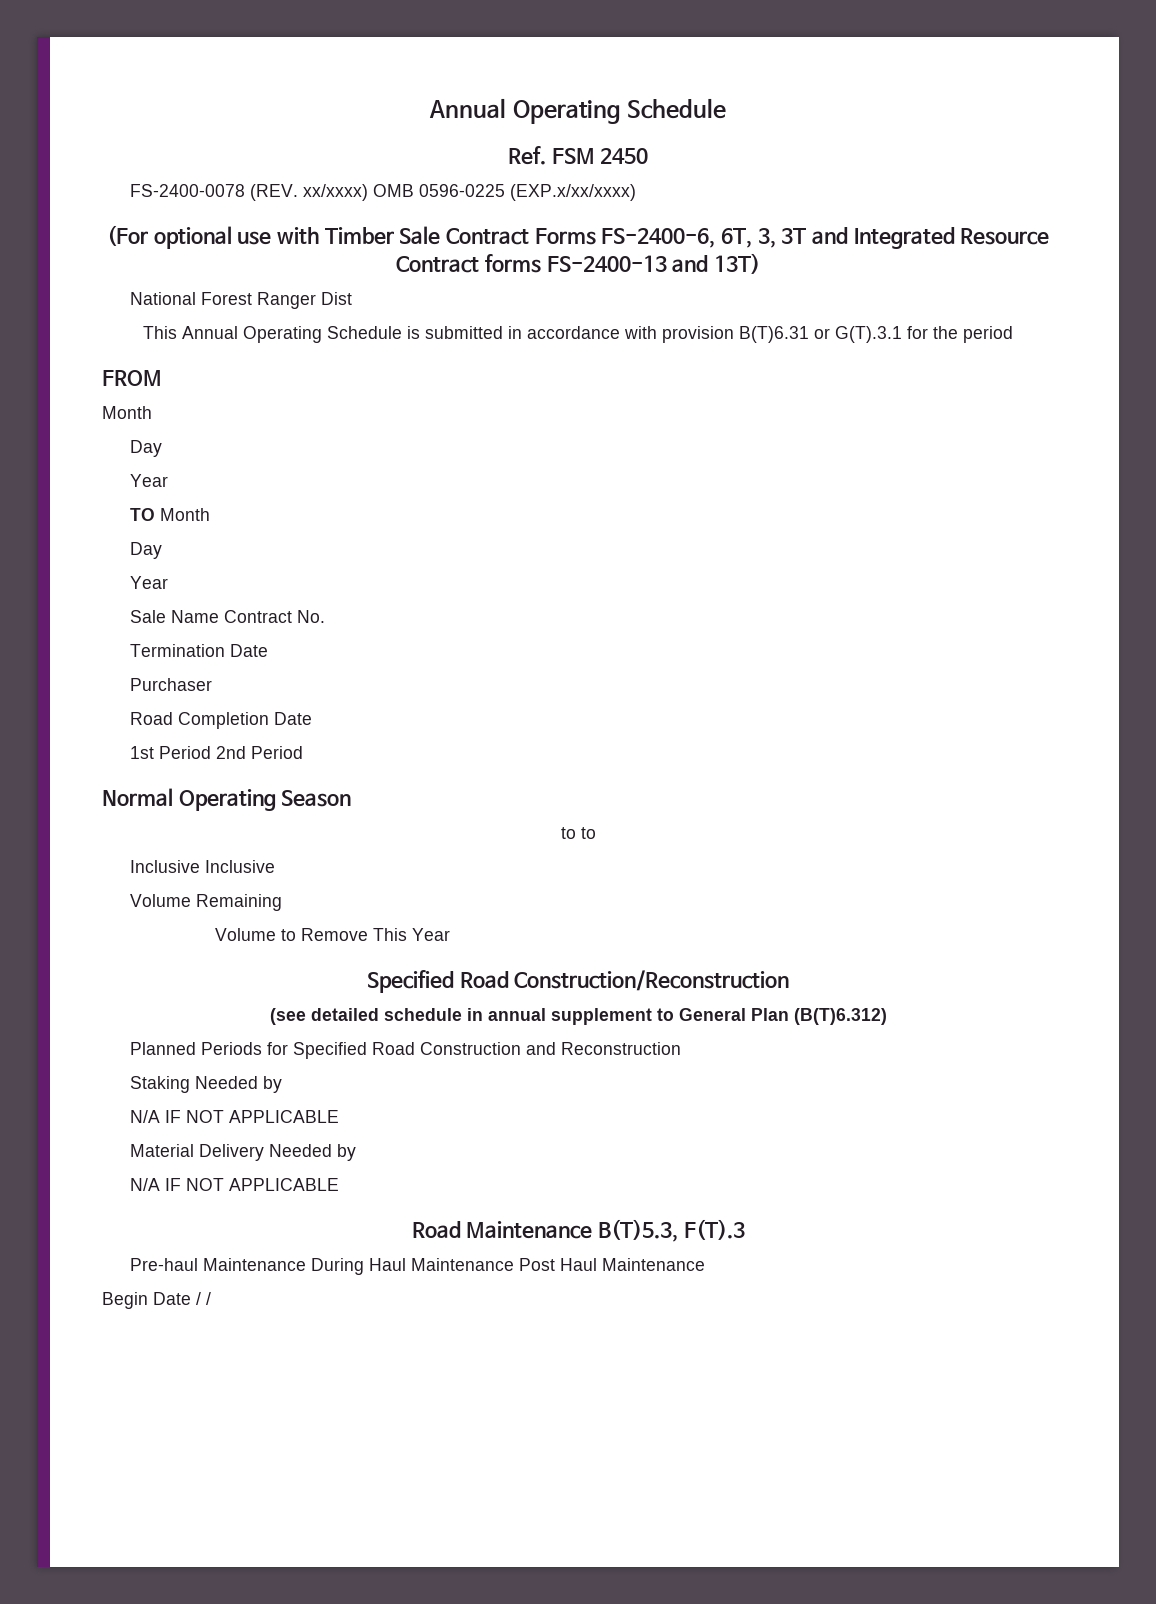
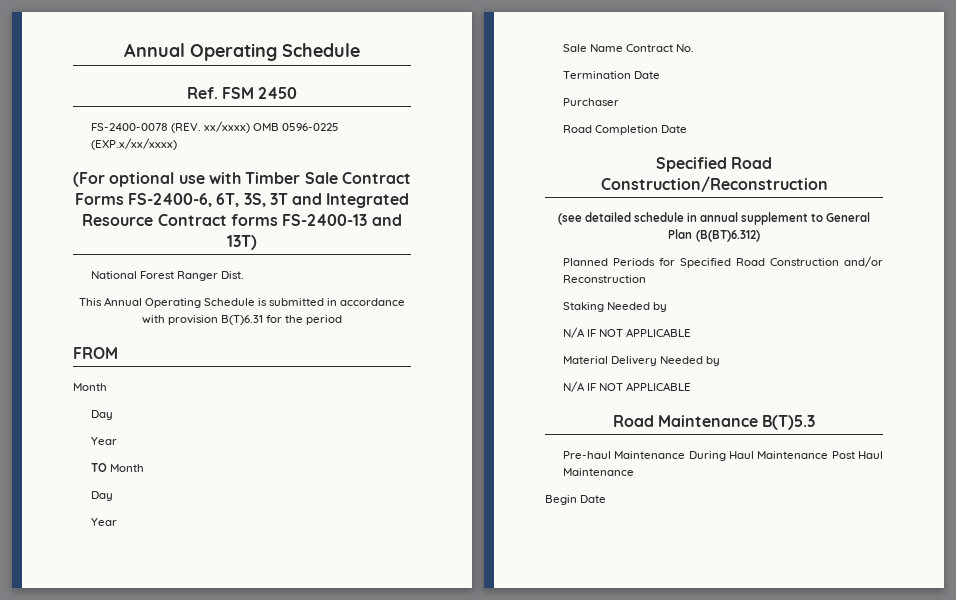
[757,228,776,248] 3, -> [243,193,266,207] 3S,
[321,292,353,305] Dist -> [221,271,245,279] Dist.
[814,326,902,343] or G(T).3.1 -> (263, 320) none
[130,746,304,759] [102,788,352,811] [560,827,596,839] [130,860,276,873] [130,894,283,911] [214,928,450,941] // 1st Period 2nd Period // Normal Operating Season // to to // Inclusive Inclusive // Volume Remaining // Volume to Remove This Year -> (688, 129) none
[793,1008,887,1025] (B(T)6.312) -> [695,230,760,242] (B(BT)6.312)
[526,1042,557,1055] and -> [844,256,883,267] and/or
[597,1219,745,1242] B(T)5.3, F(T).3 -> [762,415,816,430] B(T)5.3
[196,1292,211,1305] / / -> (607, 499) none

